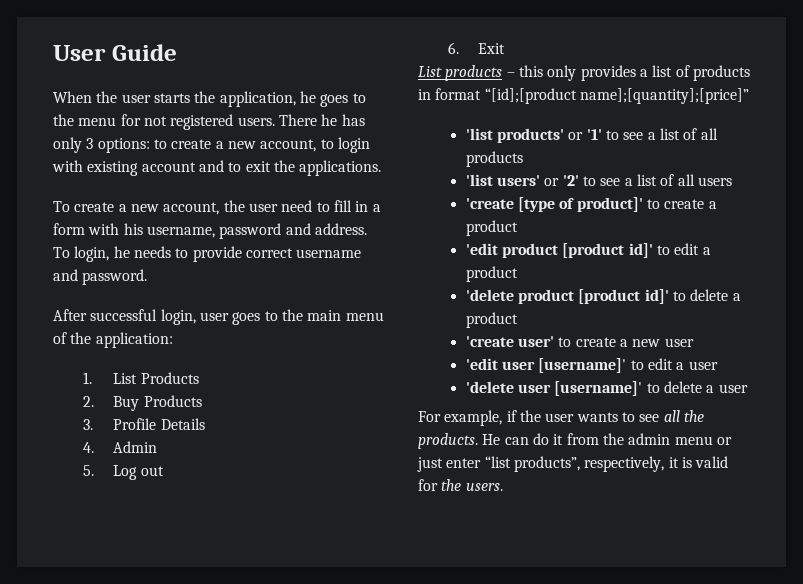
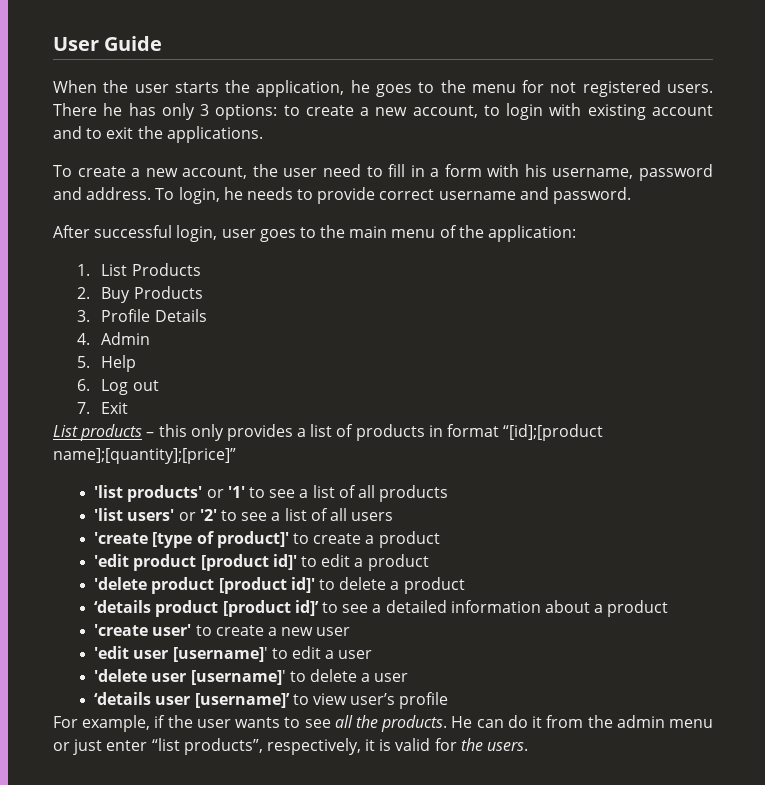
(95, 470) none -> [101,355,137,372] [77,379,91,391] Help // 6.
[448,42,460,54] 6. -> [77,402,91,414] 7.
(518, 320) none -> [94,600,669,617] // ‘details product [product id]’ to see a detailed information about a product
(748, 388) none -> [94,692,449,709] // ‘details user [username]’ to view user’s profile

